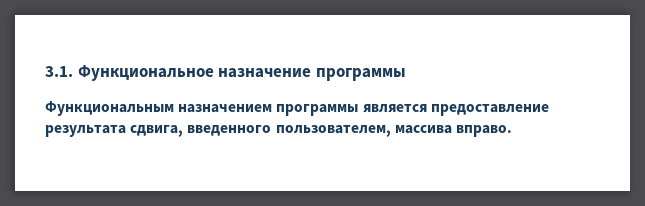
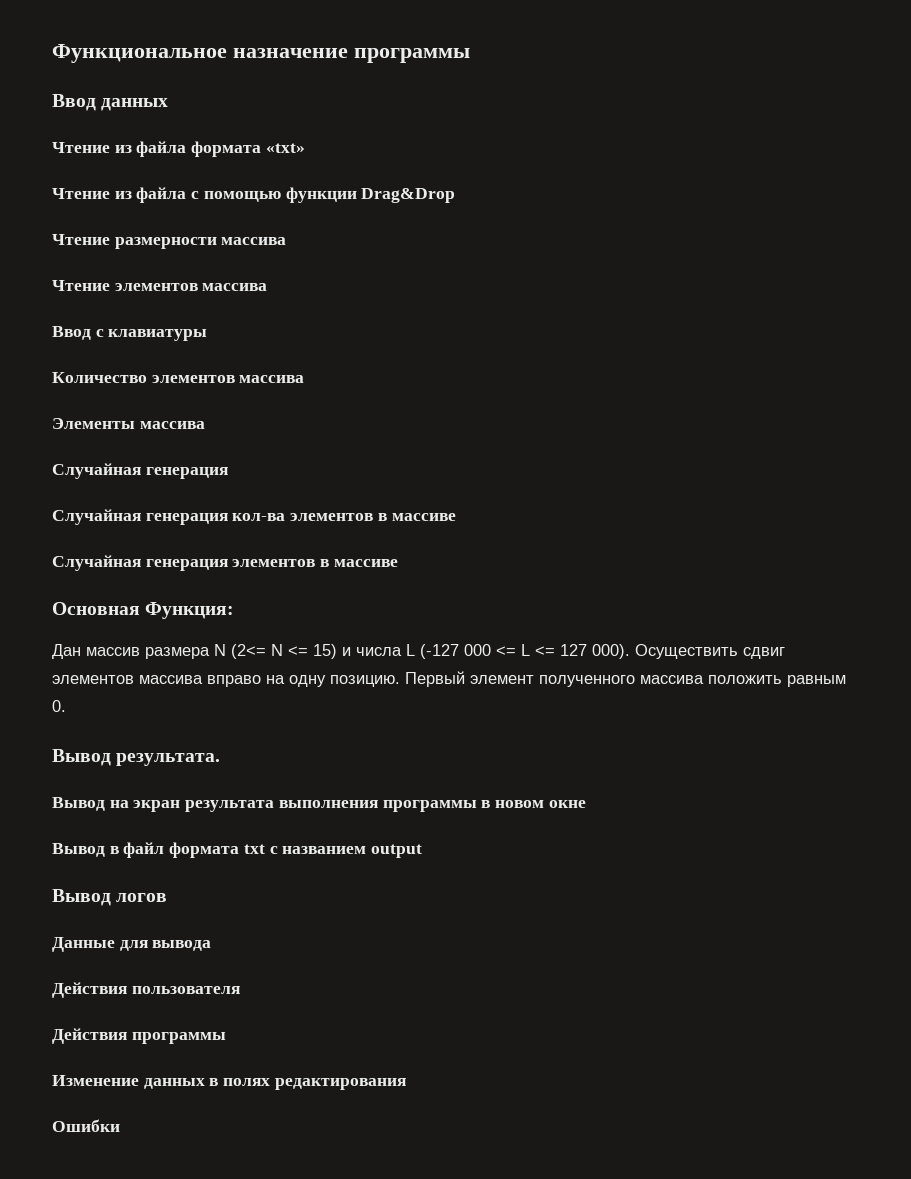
[45,66,73,77] 3.1. -> (52, 53) none
[45,101,549,116] [45,125,512,137] Функциональным назначением программы является предоставление результата сдвига, введенного пользователем, массива вправо. -> [52,94,169,111] [52,141,305,157] [52,187,456,203] [52,234,287,249] [52,280,268,291] [52,326,208,341] [52,372,305,383] [52,418,205,429] [52,463,228,479] [52,509,456,525] [52,555,398,571] [52,602,235,619] [52,644,785,659] [52,671,846,687] [52,700,66,712] [52,749,221,766] [52,797,586,812] [52,842,423,858] [52,889,168,906] [52,937,212,952] [52,982,240,998] [52,1028,226,1044] [52,1075,406,1090] [52,1119,120,1132] Ввод данных // Чтение из файла формата «txt» // Чтение из файла с помощью функции Drag&Drop // Чтение размерности массива // Чтение элементов массива // Ввод с клавиатуры // Количество элементов массива // Элементы массива // Случайная генерация // Случайная генерация кол-ва элементов в массиве // Случайная генерация элементов в массиве // Основная Функция: // Дан массив размера N (2<= N <= 15) и числа L (-127 000 <= L <= 127 000). Осуществить сдвиг элементов массива вправо на одну позицию. Первый элемент полученного массива положить равным 0. // Вывод результата. // Вывод на экран результата выполнения программы в новом окне // Вывод в файл формата txt с названием output // Вывод логов // Данные для вывода // Действия пользователя // Действия программы // Изменение данных в полях редактирования // Ошибки

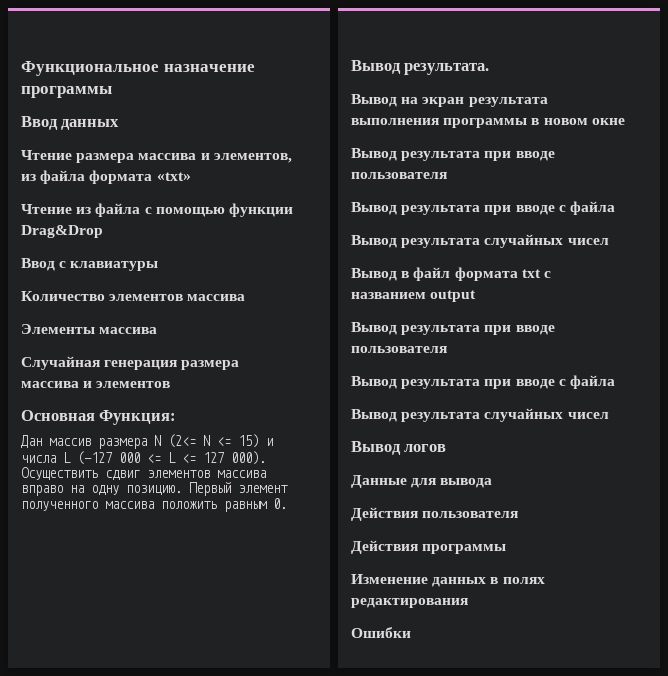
(110, 147) none -> [76,153,292,163] размера массива и элементов,
[52,234,287,249] [52,280,268,291] // Чтение размерности массива // Чтение элементов массива -> (103, 231) none
[52,509,456,525] [52,555,398,571] // Случайная генерация кол-ва элементов в массиве // Случайная генерация элементов в массиве -> [181,360,240,370] [21,381,171,388] размера массива и элементов
(586, 804) none -> [351,148,555,161] [351,172,447,179] [351,201,615,215] [351,234,609,248] // Вывод результата при вводе пользователя // Вывод результата при вводе с файла // Вывод результата случайных чисел
(423, 851) none -> [351,322,555,335] [351,346,447,353] [351,375,615,389] [351,408,609,422] // Вывод результата при вводе пользователя // Вывод результата при вводе с файла // Вывод результата случайных чисел

